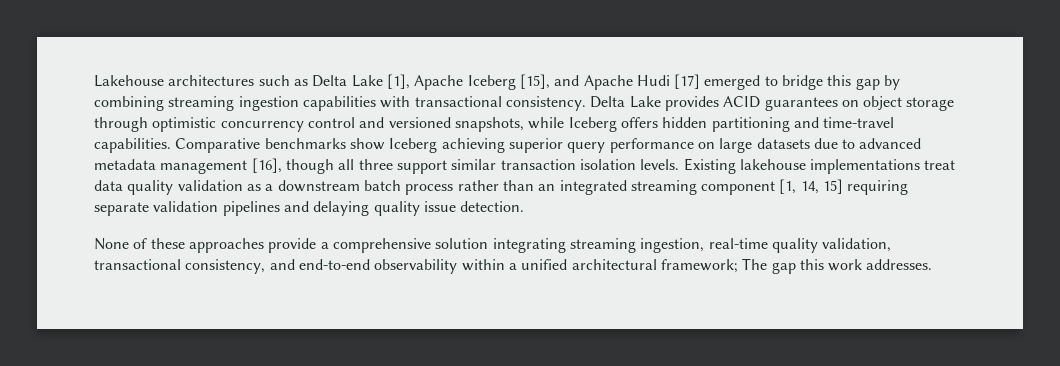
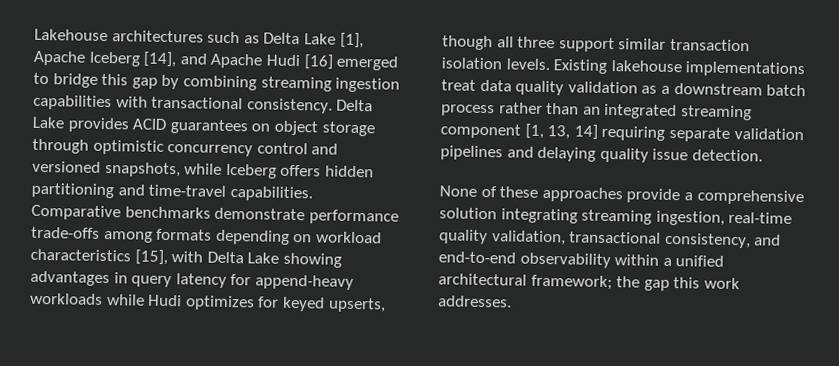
[519,74,550,89] [15], -> [143,51,178,68] [14],
[674,74,701,89] [17] -> [303,54,334,70] [16]
[349,138,922,153] [94,158,282,174] show Iceberg achieving superior query performance on large datasets due to advanced metadata management [16], -> [214,207,399,225] [31,226,382,245] [30,248,342,268] [30,270,354,290] [30,292,386,313] demonstrate performance trade-offs among formats depending on workload characteristics [15], with Delta Lake showing advantages in query latency for append-heavy workloads while Hudi optimizes for keyed upserts,
[800,179,844,194] 14, 15] -> [547,124,598,140] 13, 14]
[742,258,768,270] The -> [616,276,641,288] the

